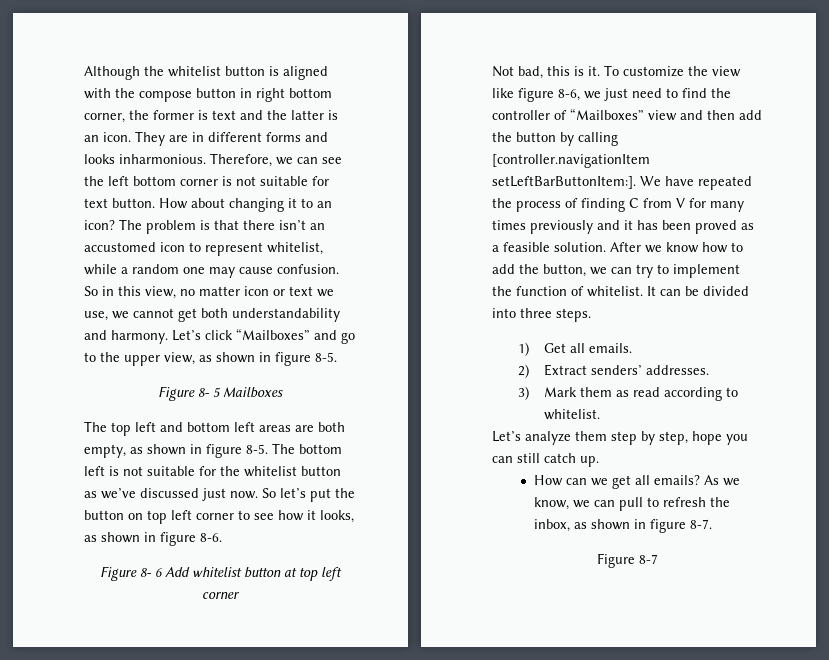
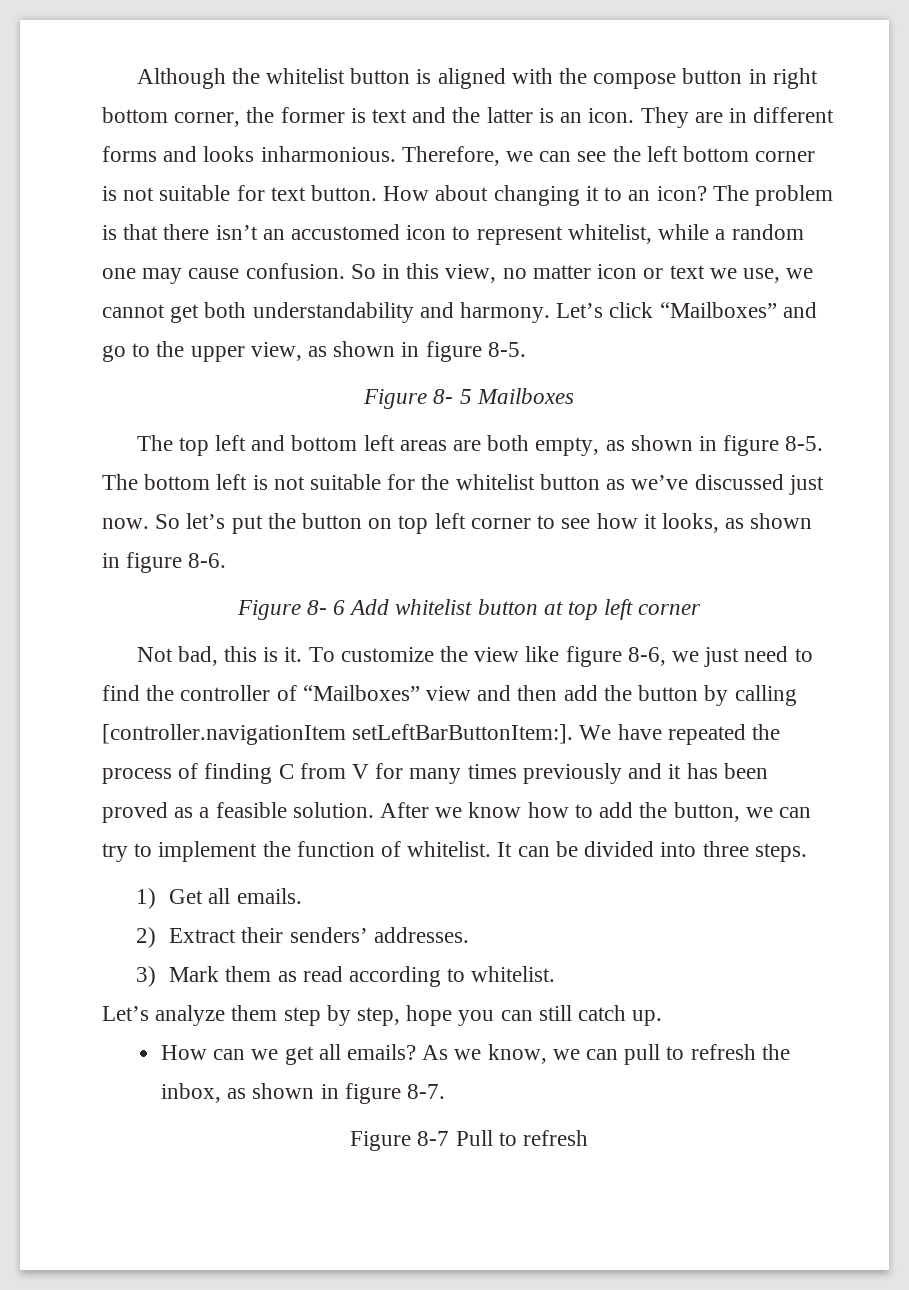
(587, 370) none -> [241,927,284,943] their
(658, 559) none -> [455,1130,588,1146] Pull to refresh

